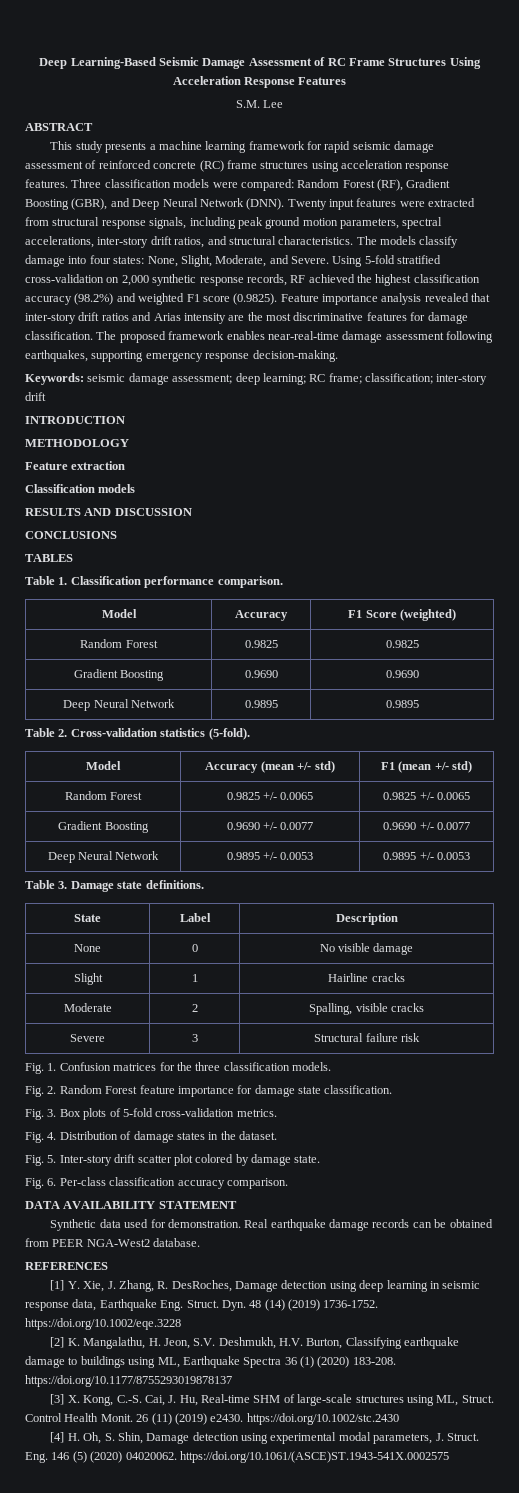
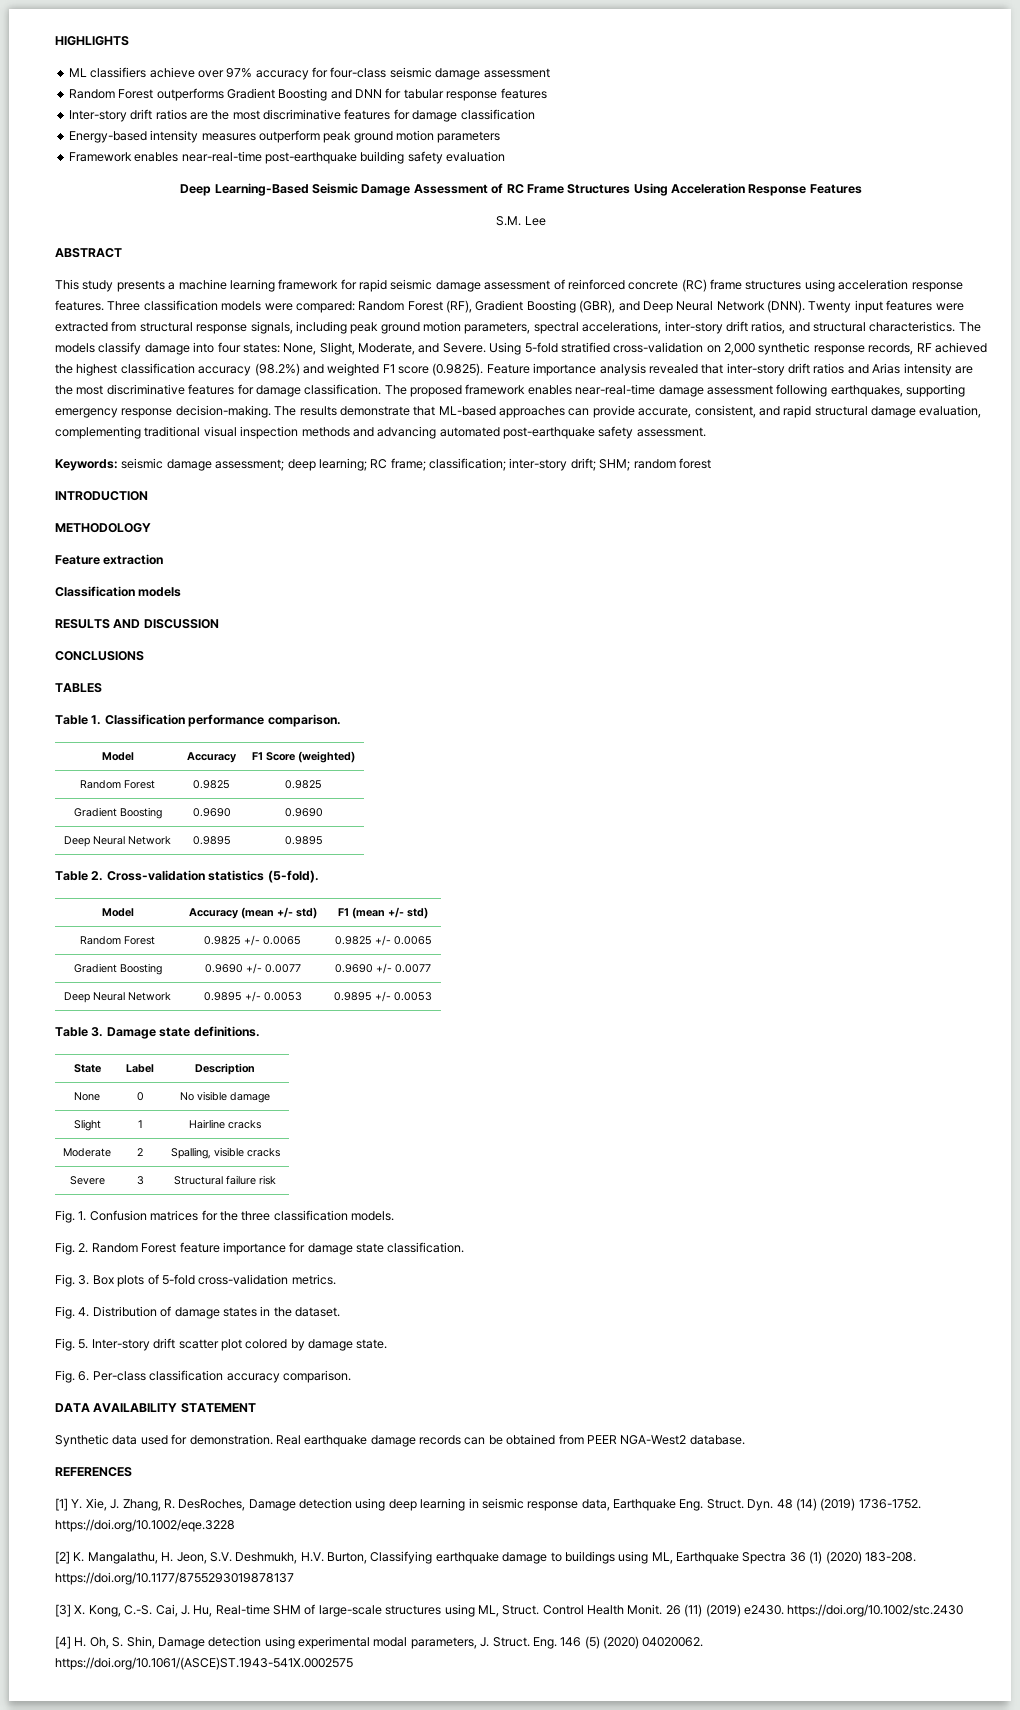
(39, 63) none -> [55,36,129,46] [68,67,550,80] [68,88,547,101] [68,109,535,122] [68,130,501,143] [68,151,505,164] HIGHLIGHTS // ML classifiers achieve over 97% accuracy for four-class seismic damage assessment // Random Forest outperforms Gradient Boosting and DNN for tabular response features // Inter-story drift ratios are the most discriminative features for damage classification // Energy-based intensity measures outperform peak ground motion parameters // Framework enables near-real-time post-earthquake building safety evaluation //
(338, 356) none -> [274,405,982,418] [55,426,706,439] The results demonstrate that ML-based approaches can provide accurate, consistent, and rapid structural damage evaluation, complementing traditional visual inspection methods and advancing automated post-earthquake safety assessment.
[25,392,46,401] drift -> [570,458,711,471] drift; SHM; random forest

